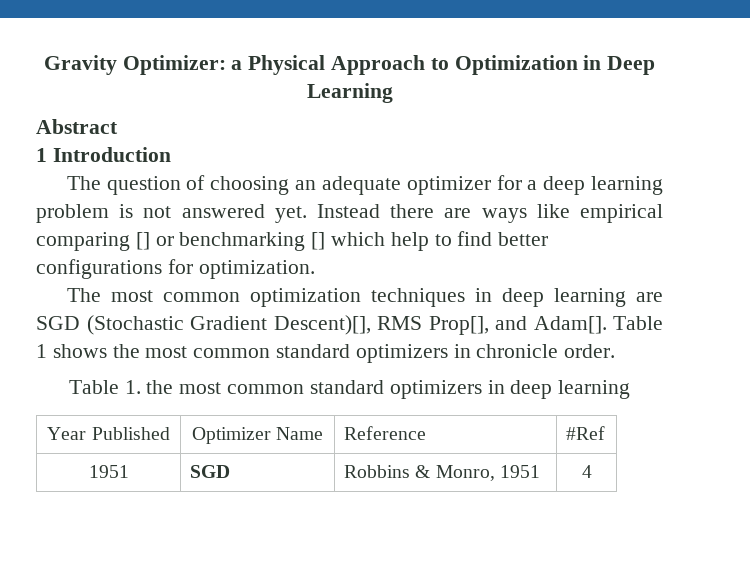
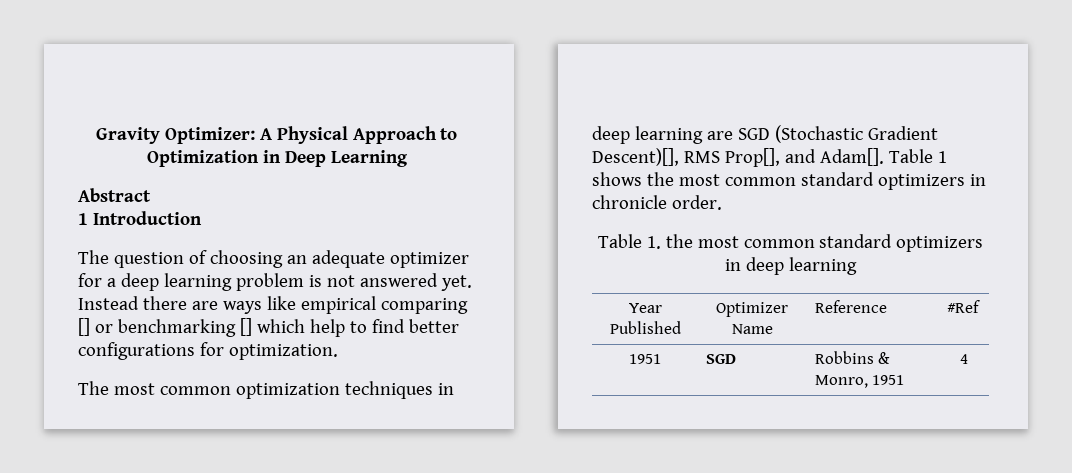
[231,60,243,70] a -> [259,128,272,140] A

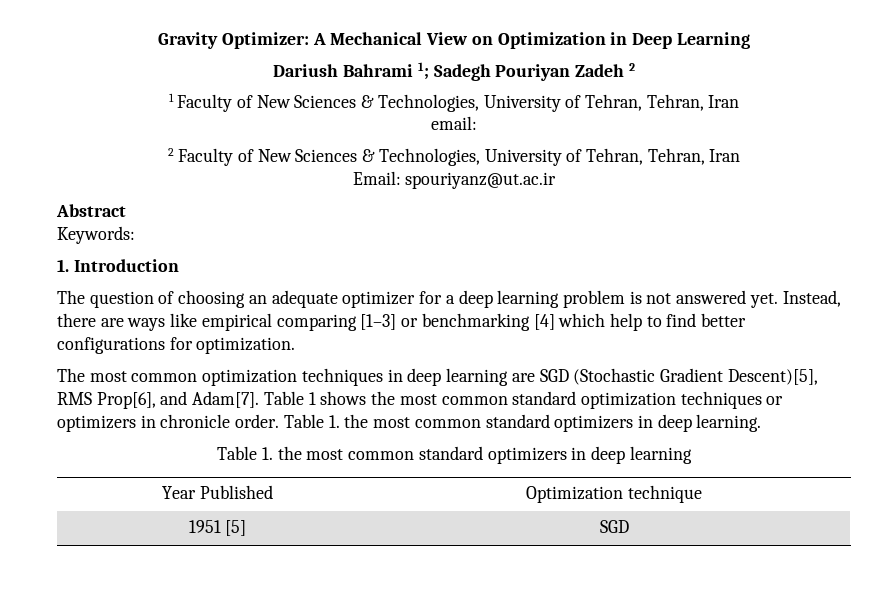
[276,126,458,144] Physical Approach to -> [330,32,493,45] Mechanical View on
(408, 158) none -> [273,62,635,81] [168,93,740,112] [431,116,477,130] [167,148,741,166] [352,171,557,189] // Dariush Bahrami 1; Sadegh Pouriyan Zadeh 2 // 1 Faculty of New Sciences & Technologies, University of Tehran, Tehran, Iran // email: // 2 Faculty of New Sciences & Technologies, University of Tehran, Tehran, Iran // Email: spouriyanz@ut.ac.ir
[78,213,88,225] 1 -> [57,226,135,244] [57,259,69,272] Keywords: // 1.
[78,296,139,310] Instead -> [782,290,841,307] Instead,
[78,318,90,336] [] -> [360,314,397,330] [1–3]
[239,318,252,336] [] -> [533,314,555,330] [4]
[592,148,884,167] Descent)[], RMS Prop[], and Adam[]. -> [727,369,818,385] [57,391,260,409] Descent)[5], RMS Prop[6], and Adam[7].
(874, 179) none -> [580,391,784,409] optimization techniques or
(722, 202) none -> [283,414,762,432] Table 1. the most common standard optimizers in deep learning.
[716,302,788,317] [731,324,773,334] [814,300,887,313] [946,300,980,313] [629,354,661,364] [705,354,736,364] [814,351,891,364] [814,375,905,388] [959,354,968,364] Optimizer Name | Reference | #Ref // 1951 | SGD | Robbins & Monro, 1951 | 4 -> [526,485,702,503] [188,520,247,536] [599,520,629,533] Optimization technique // 1951 [5] | SGD

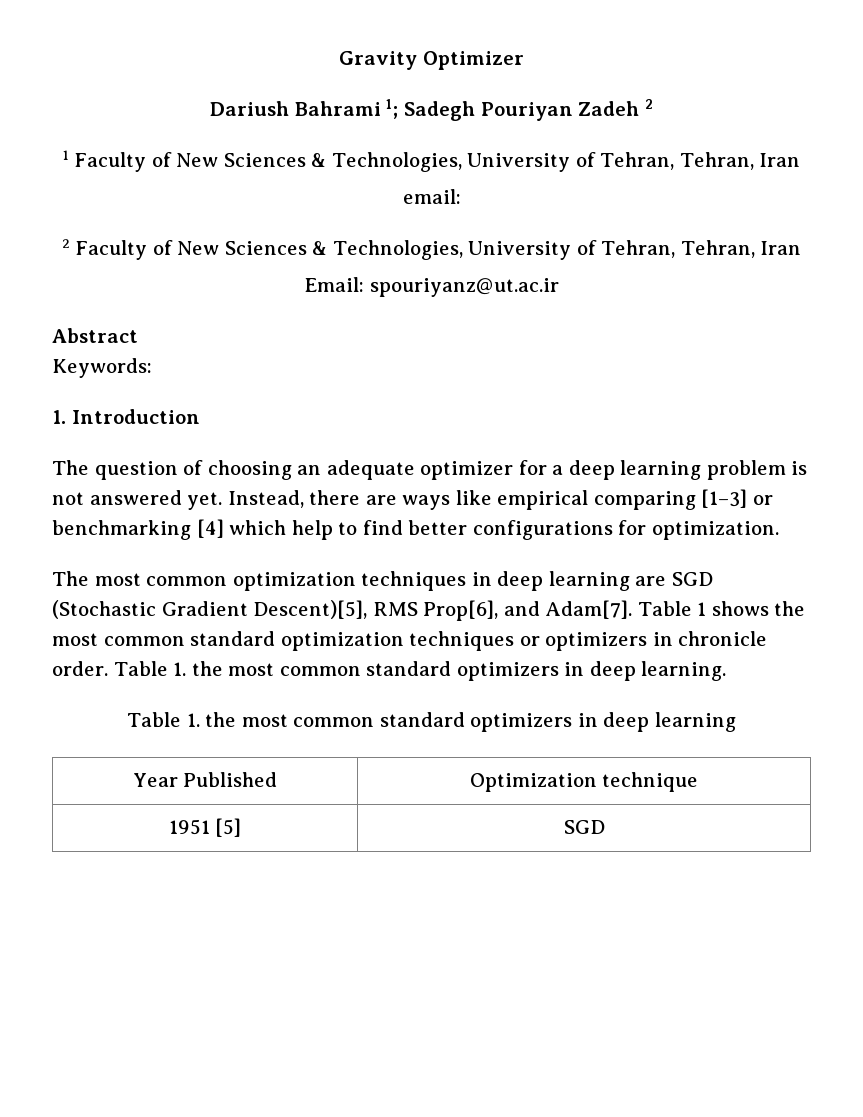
[221,32,750,49] Optimizer: A Mechanical View on Optimization in Deep Learning -> [422,51,524,70] Optimizer

